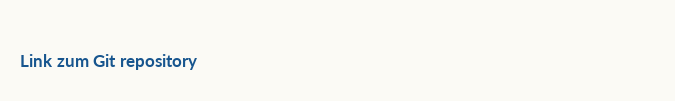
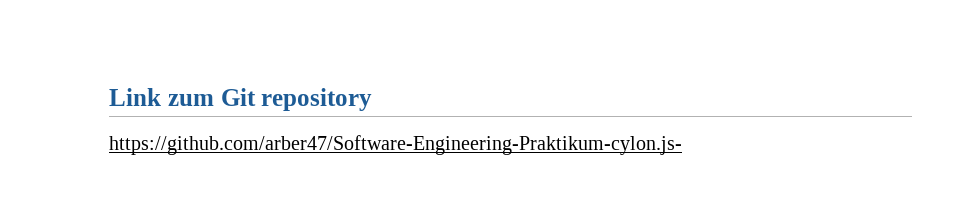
(197, 62) none -> [109,135,682,155] // https://github.com/arber47/Software-Engineering-Praktikum-cylon.js-

